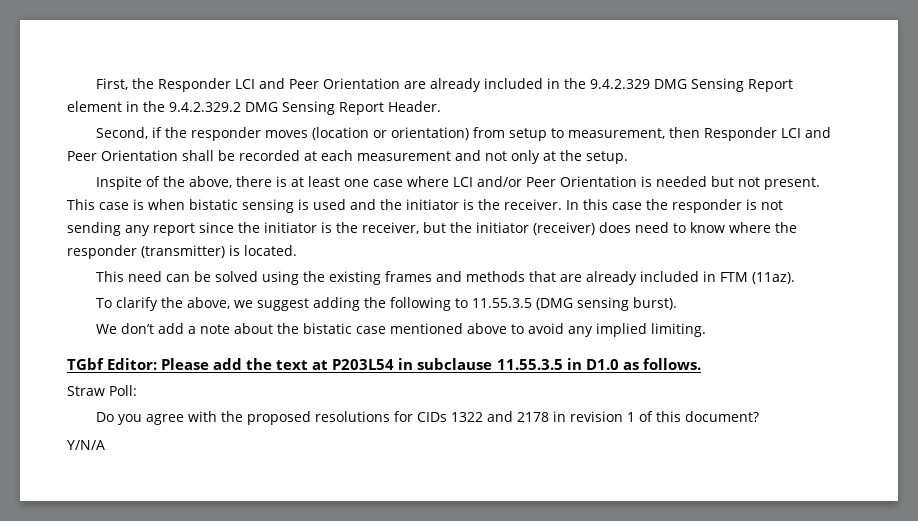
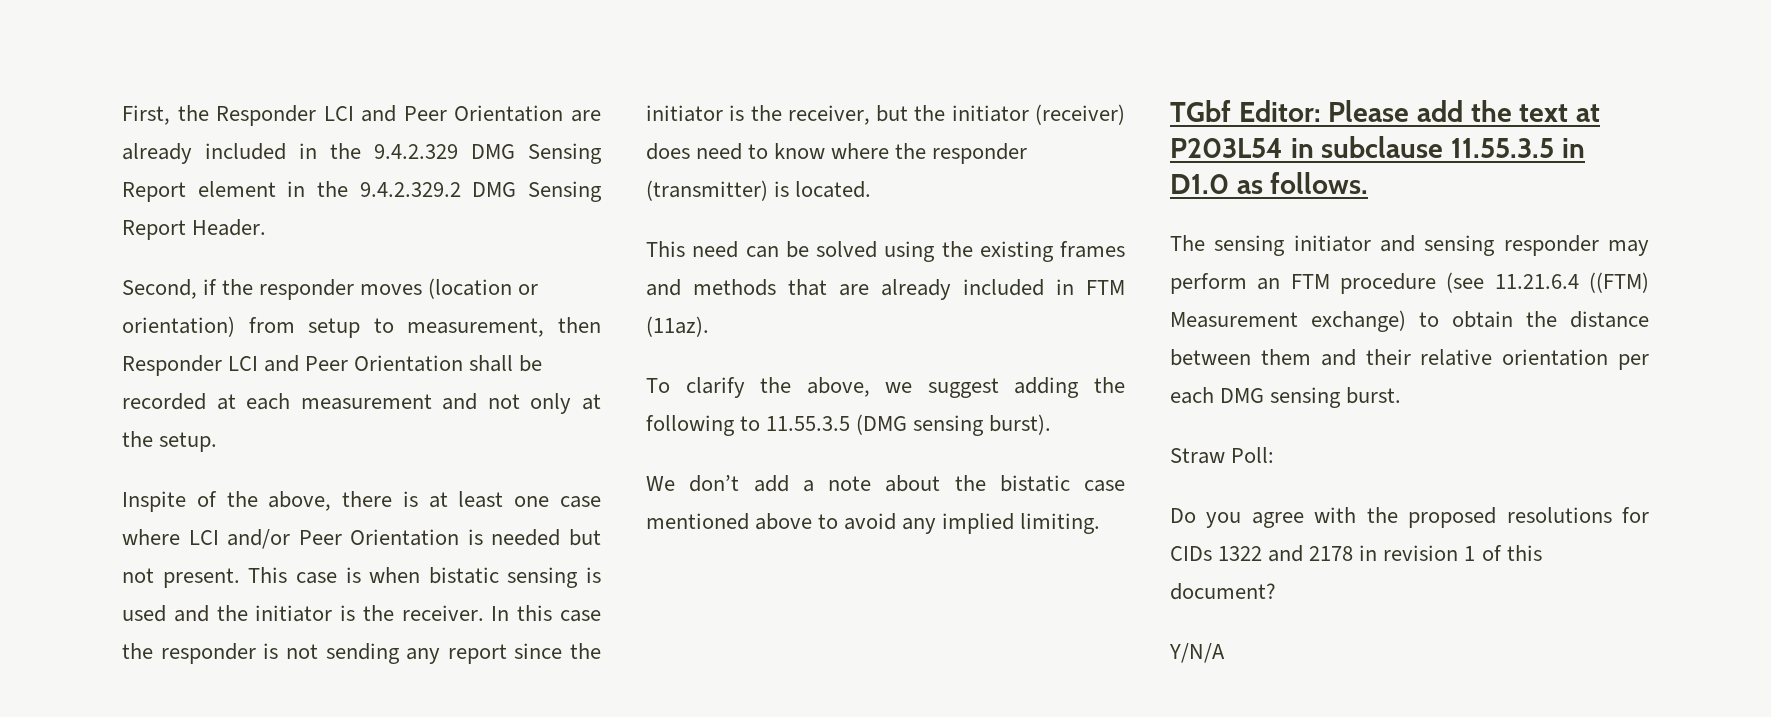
(701, 364) none -> [1170,235,1649,256] [1170,272,1649,294] [1170,310,1649,332] [1170,349,1649,370] [1170,387,1402,408] // The sensing initiator and sensing responder may perform an FTM procedure (see 11.21.6.4 ((FTM) Measurement exchange) to obtain the distance between them and their relative orientation per each DMG sensing burst.

